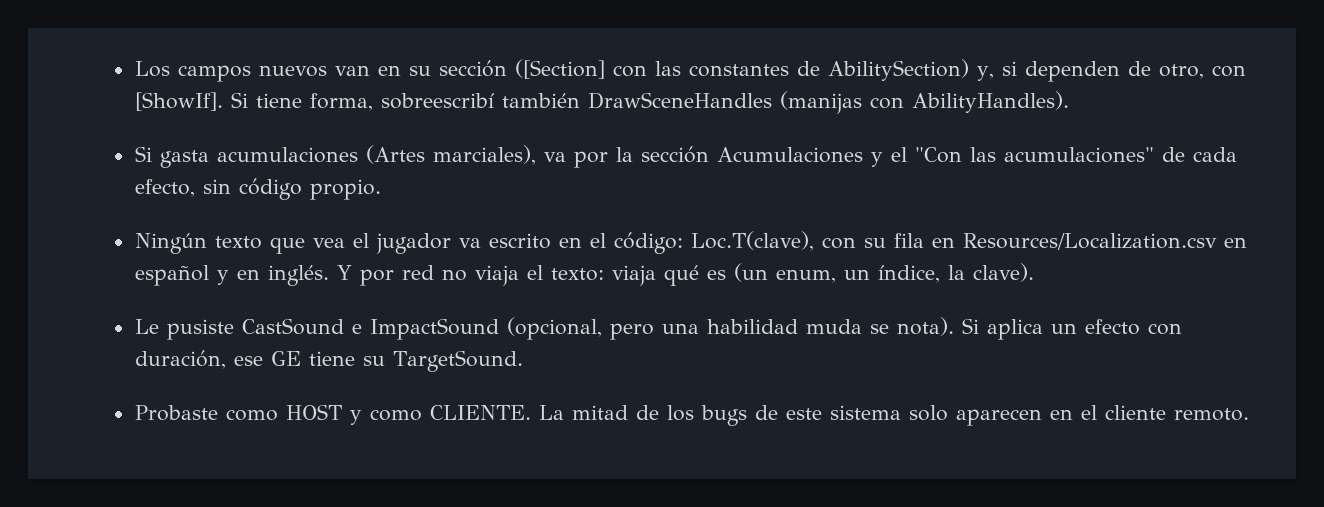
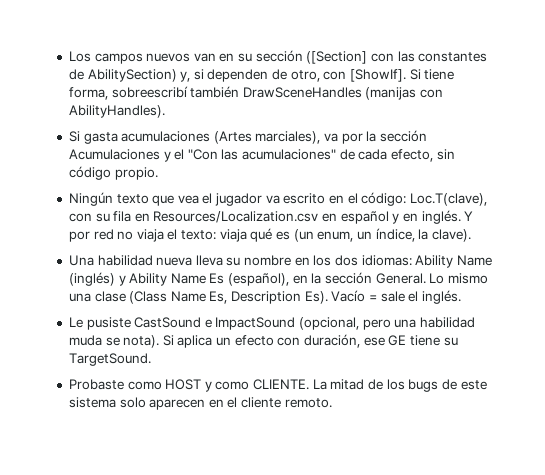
(1034, 272) none -> [68,255,492,268] [68,272,488,286] [68,290,461,304] // Una habilidad nueva lleva su nombre en los dos idiomas: Ability Name (inglés) y Ability Name Es (español), en la sección General. Lo mismo una clase (Class Name Es, Description Es). Vacío = sale el inglés.

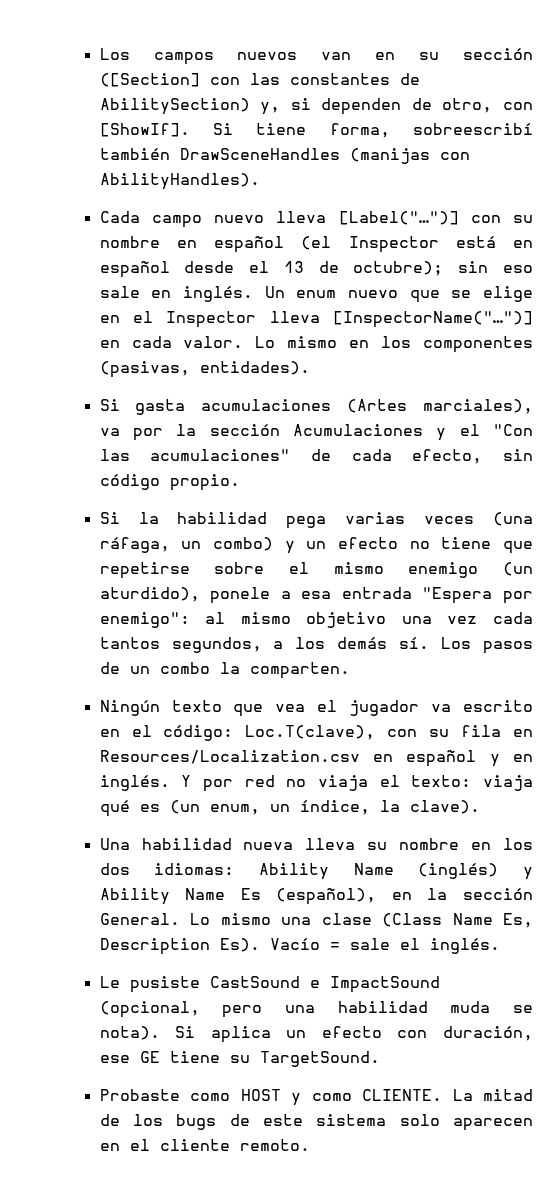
(165, 111) none -> [99,211,533,228] [99,236,533,253] [99,261,533,278] [99,286,533,303] [99,311,533,328] [99,336,533,353] [99,361,310,378] // Cada campo nuevo lleva [Label("…")] con su nombre en español (el Inspector está en español desde el 13 de octubre); sin eso sale en inglés. Un enum nuevo que se elige en el Inspector lleva [InspectorName("…")] en cada valor. Lo mismo en los componentes (pasivas, entidades).
(158, 173) none -> [99,512,533,529] [99,537,533,554] [99,562,533,579] [99,587,533,604] [99,612,533,628] [99,637,533,654] [99,662,350,679] // Si la habilidad pega varias veces (una ráfaga, un combo) y un efecto no tiene que repetirse sobre el mismo enemigo (un aturdido), ponele a esa entrada "Espera por enemigo": al mismo objetivo una vez cada tantos segundos, a los demás sí. Los pasos de un combo la comparten.

